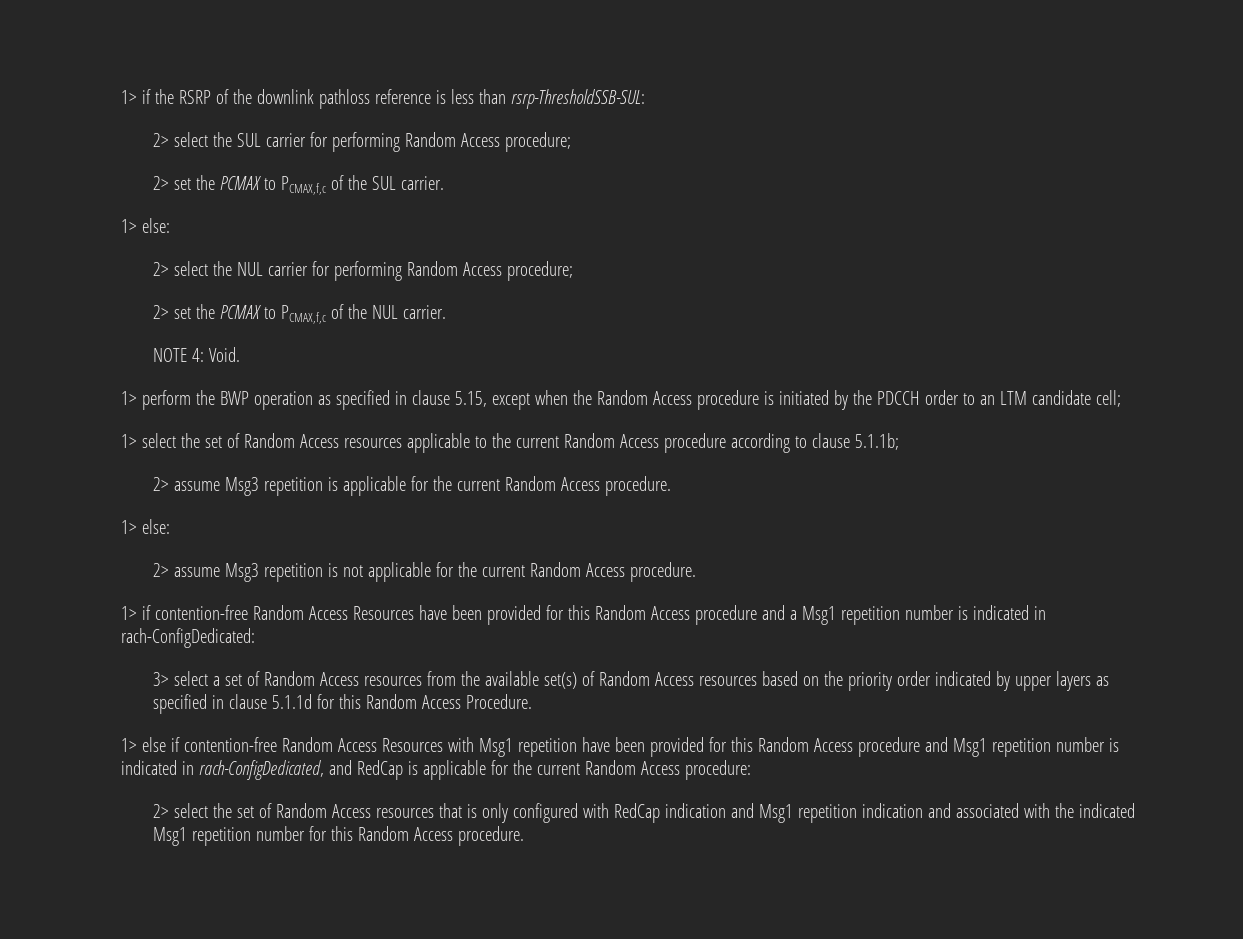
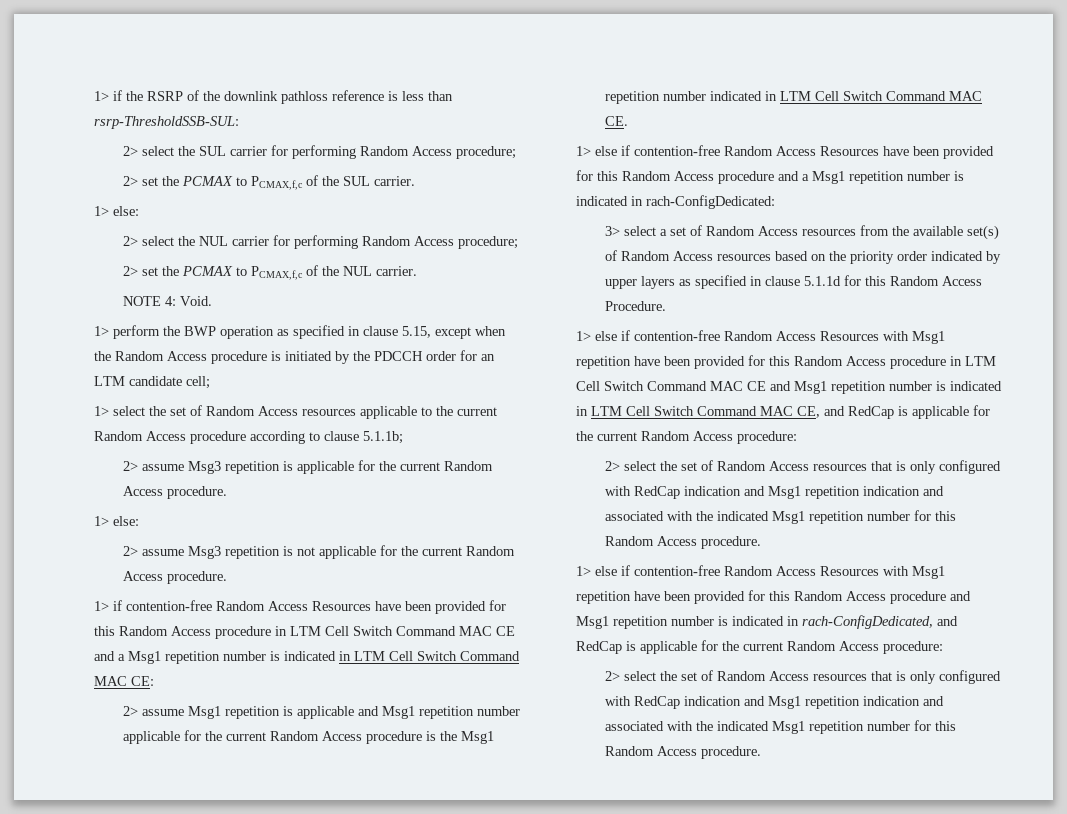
[962,393,975,405] to -> [459,350,477,361] for
(757, 615) none -> [274,626,515,636] [93,651,520,664] [93,676,154,686] [122,706,520,719] [122,730,494,744] [604,91,982,104] [604,116,628,126] [575,145,994,159] [575,170,774,184] in LTM Cell Switch Command MAC CE and a Msg1 repetition number is indicated in LTM Cell Switch Command MAC CE: // 2> assume Msg1 repetition is applicable and Msg1 repetition number applicable for the current Random Access procedure is the Msg1 repetition number indicated in LTM Cell Switch Command MAC CE. // 1> else if contention-free Random Access Resources have been provided for this Random Access procedure
(533, 701) none -> [575,330,945,344] [575,355,996,369] [575,381,1002,394] [575,405,990,419] [575,431,797,444] [604,460,1001,474] [604,486,944,499] [604,510,956,524] [604,536,761,549] // 1> else if contention-free Random Access Resources with Msg1 repetition have been provided for this Random Access procedure in LTM Cell Switch Command MAC CE and Msg1 repetition number is indicated in LTM Cell Switch Command MAC CE, and RedCap is applicable for the current Random Access procedure: // 2> select the set of Random Access resources that is only configured with RedCap indication and Msg1 repetition indication and associated with the indicated Msg1 repetition number for this Random Access procedure.

